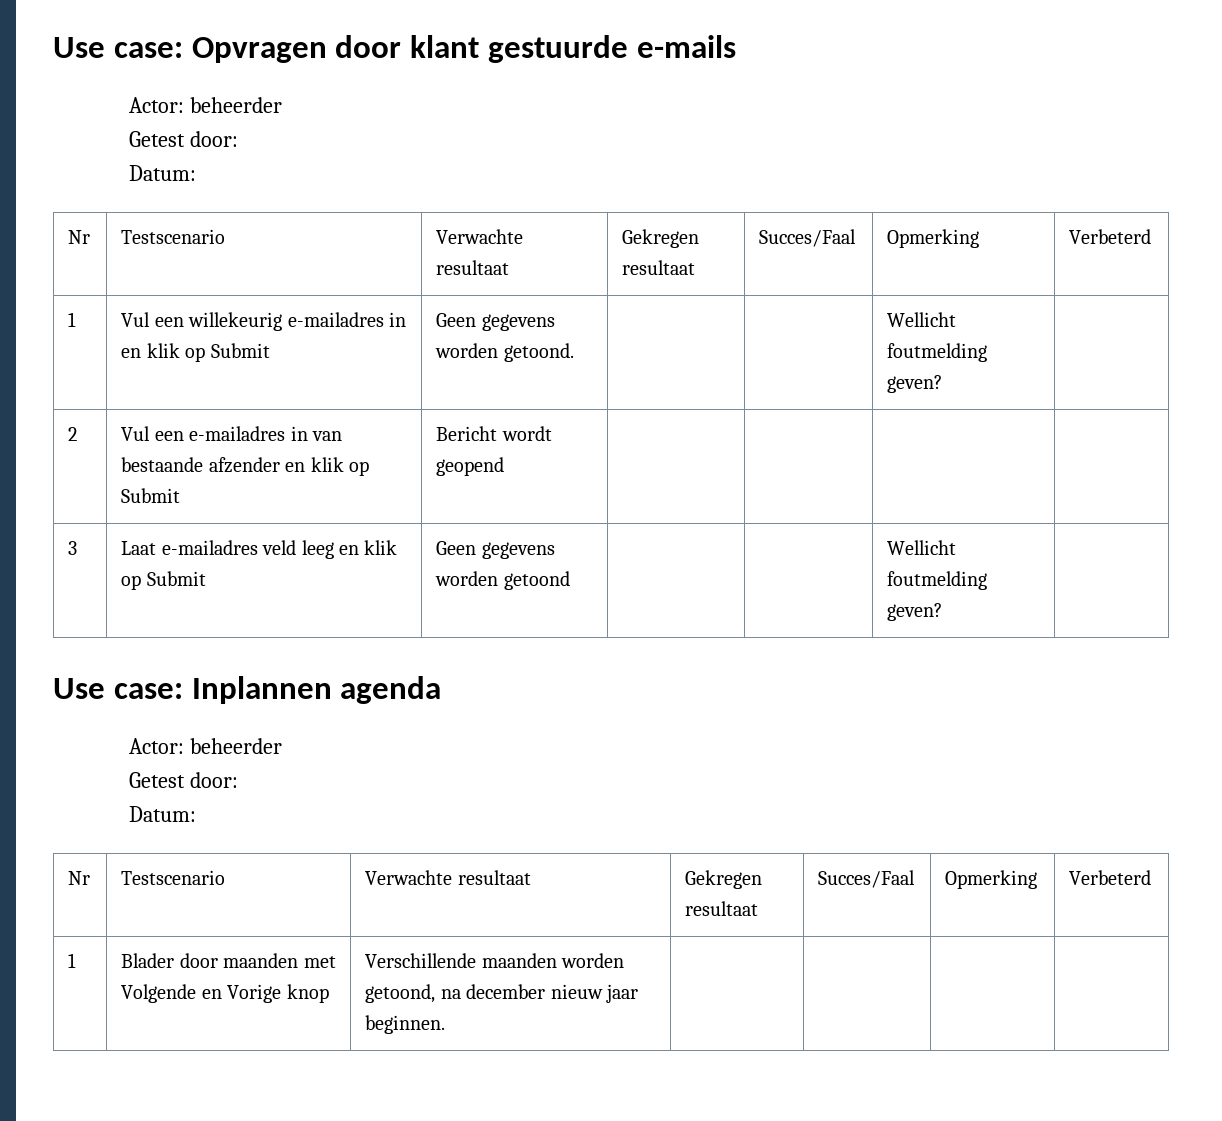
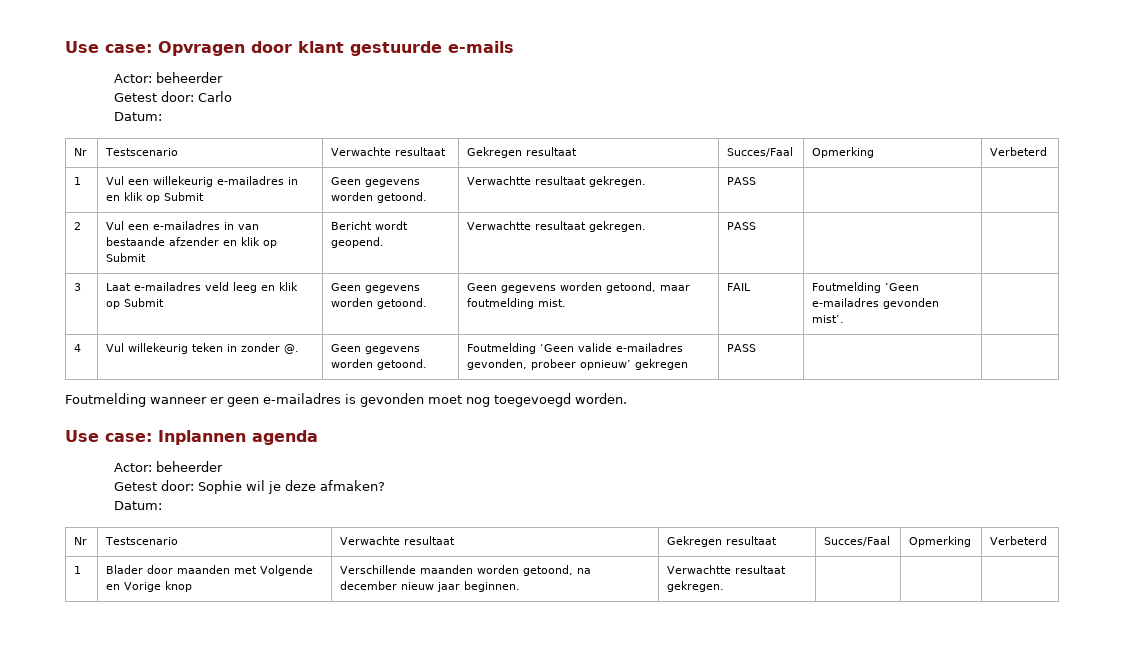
(239, 139) none -> [197,91,232,102] Carlo
[887,312,957,327] [887,343,988,362] [887,375,943,393] | | Wellicht foutmelding geven? -> [467,176,647,187] [727,177,757,185] Verwachtte resultaat gekregen. | PASS |
[436,457,505,476] geopend | | -> [331,237,385,248] [467,221,647,232] [727,222,757,230] geopend. | Verwachtte resultaat gekregen. | PASS
[503,571,570,590] [887,540,957,555] [887,571,988,590] [887,603,943,621] getoond | | | Wellicht foutmelding geven? | -> [377,298,428,309] [467,282,691,293] [467,298,567,309] [727,283,752,291] [812,282,920,293] [812,298,940,309] [812,315,845,323] [74,344,82,352] [106,343,300,354] [331,344,421,354] [331,359,428,370] [467,343,684,354] [467,359,689,370] [727,344,757,352] [65,393,627,407] getoond. | Geen gegevens worden getoond, maar foutmelding mist. | FAIL | Foutmelding ‘Geen e-mailadres gevonden mist’. | // 4 | Vul willekeurig teken in zonder @. | Geen gegevens worden getoond. | Foutmelding ‘Geen valide e-mailadres gevonden, probeer opnieuw’ gekregen | PASS | | // Foutmelding wanneer er geen e-mailadres is gevonden moet nog toegevoegd worden.
(239, 780) none -> [197,480,385,494] Sophie wil je deze afmaken?
(446, 1024) none -> [667,565,787,574] [667,581,725,592] Verwachtte resultaat gekregen.

